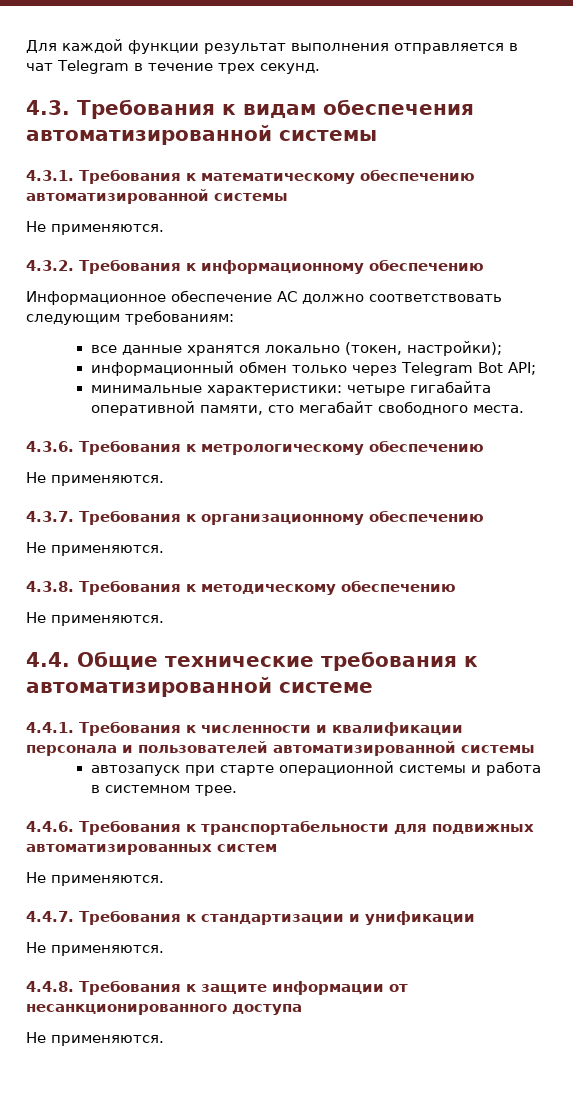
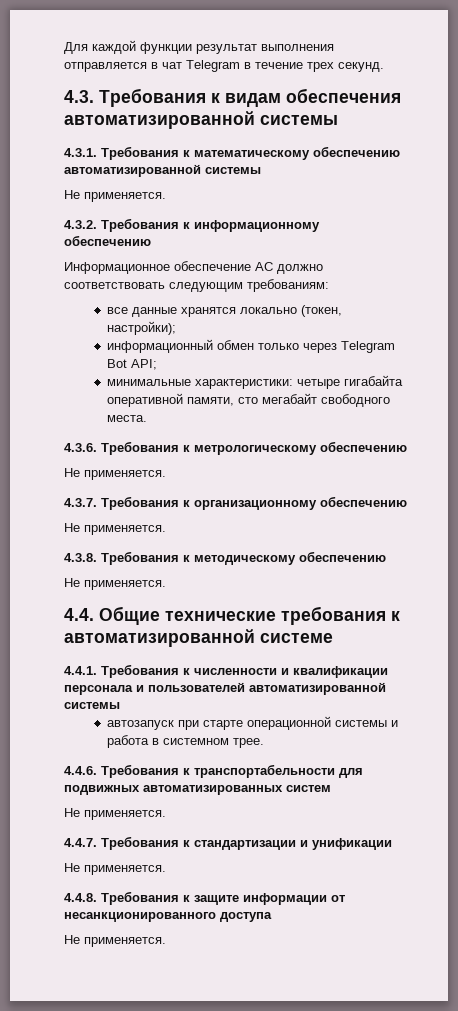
[51,224,164,235] применяются. -> [84,192,166,202] применяется.
[51,475,164,486] применяются. -> [84,470,166,480] применяется.
[51,545,164,556] применяются. -> [84,525,166,535] применяется.
[51,615,164,626] применяются. -> [84,580,166,590] применяется.
[51,875,164,886] применяются. -> [84,810,166,820] применяется.
[51,945,164,956] применяются. -> [84,865,166,875] применяется.
[51,1035,164,1046] применяются. -> [84,937,166,947] применяется.

